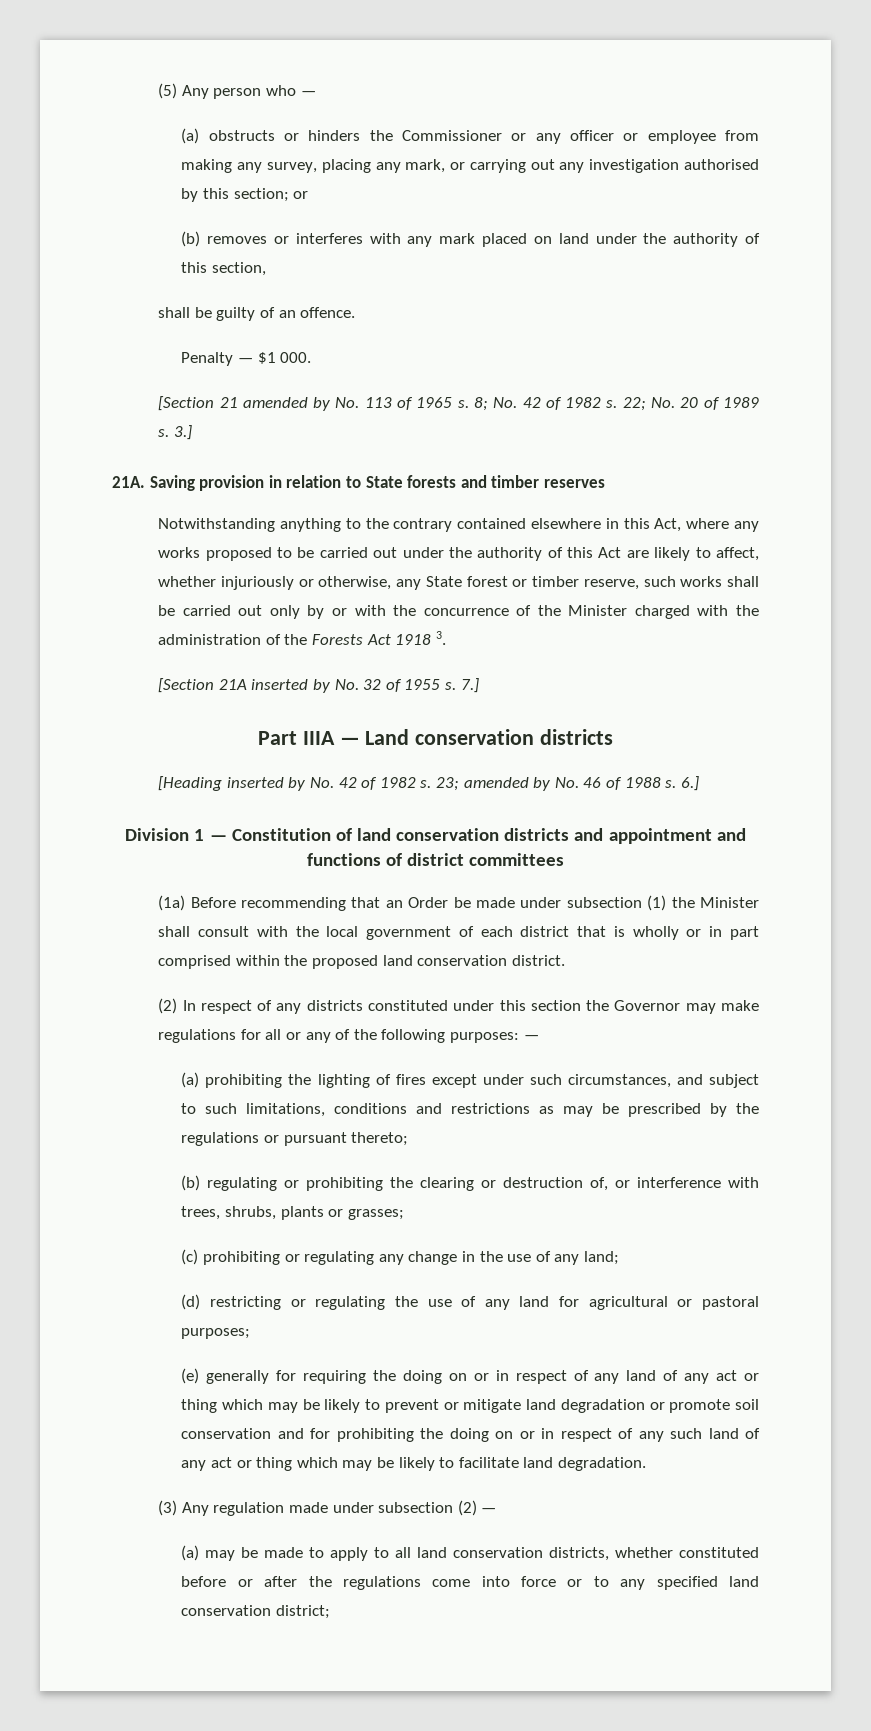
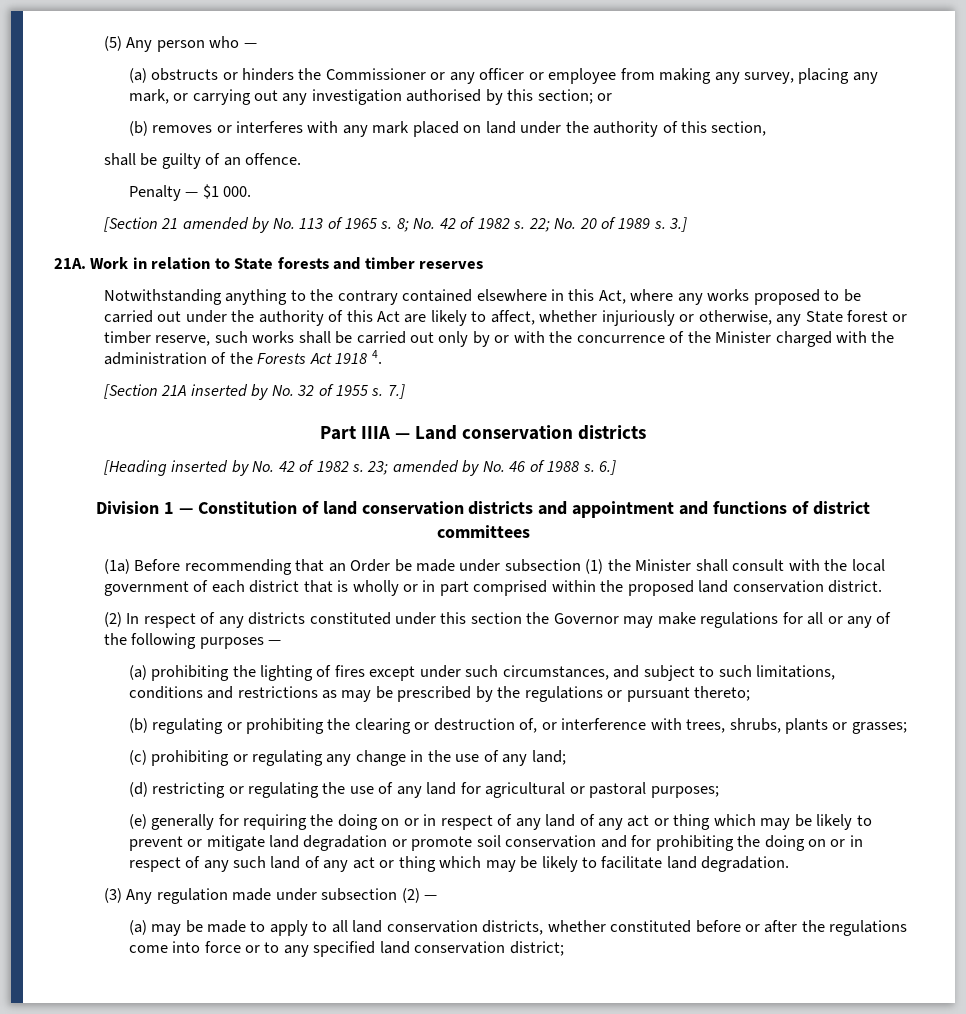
[149,475,265,491] Saving provision -> [90,257,129,269] Work
[435,631,446,645] 3. -> [371,350,382,364] 4.
[449,1032,519,1043] purposes: -> [199,637,264,649] purposes

